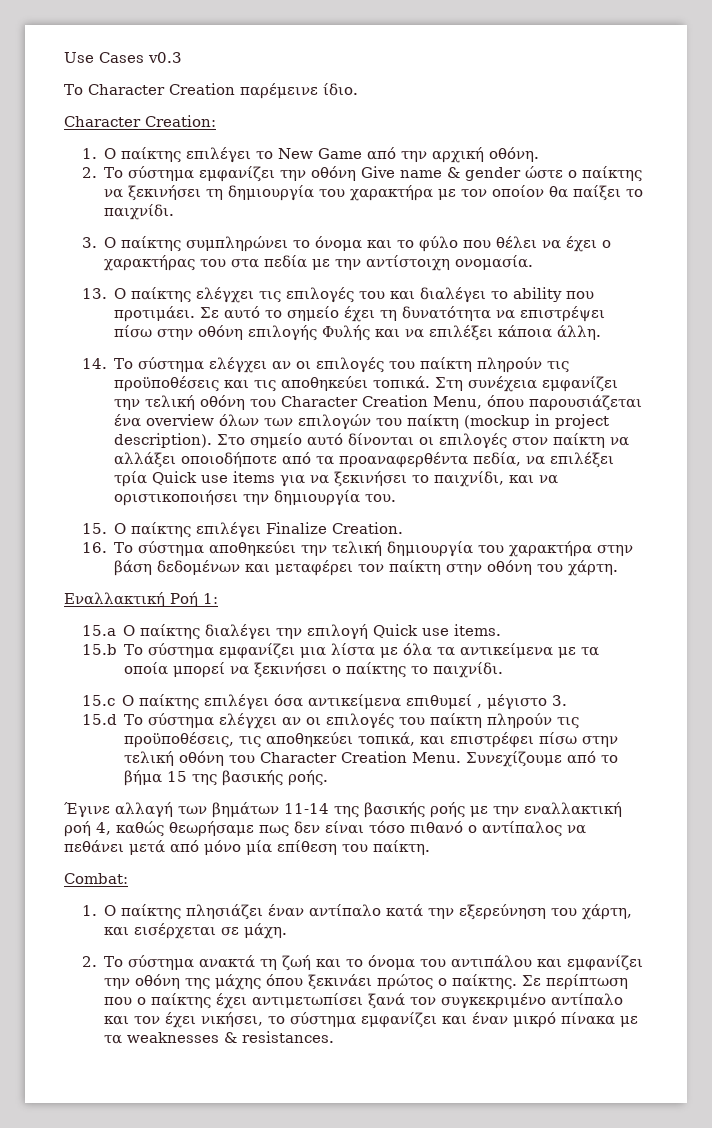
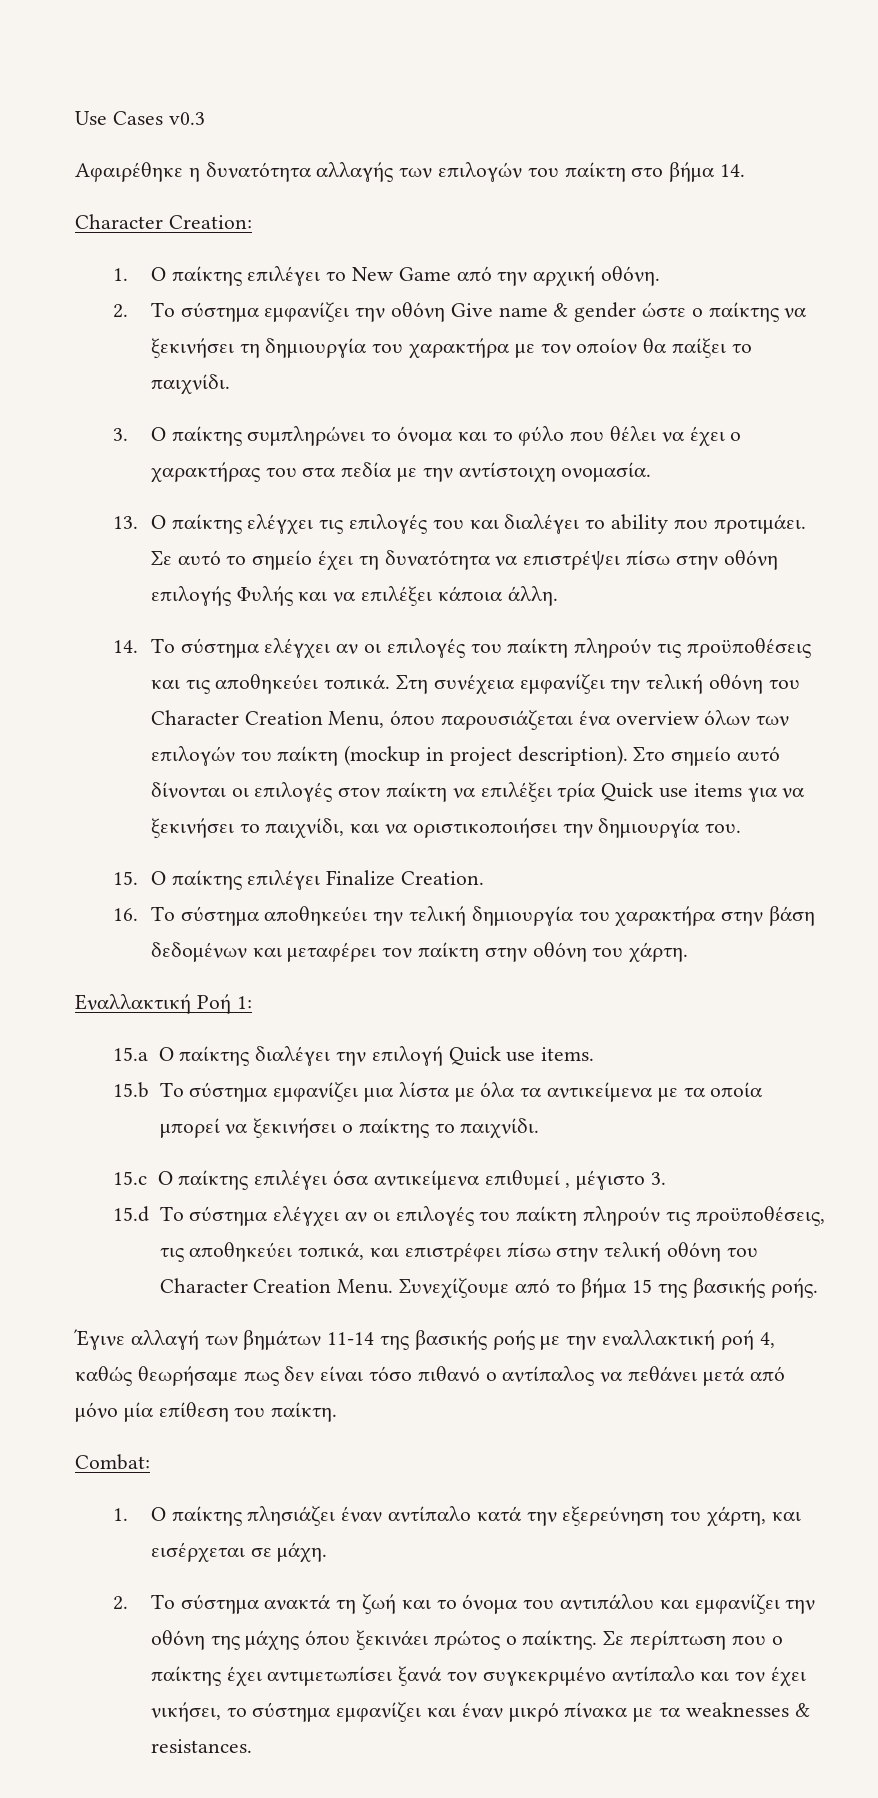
[64,83,358,99] Το Character Creation παρέμεινε ίδιο. -> [75,162,746,182] Αφαιρέθηκε η δυνατότητα αλλαγής των επιλογών του παίκτη στο βήμα 14.
[114,452,546,468] αλλάξει οποιοδήποτε από τα προαναφερθέντα πεδία, να -> (476, 793) none

